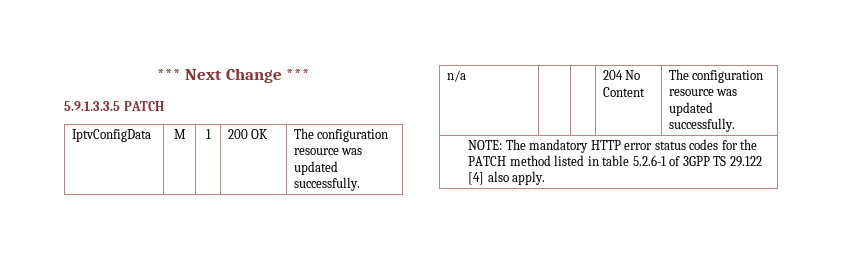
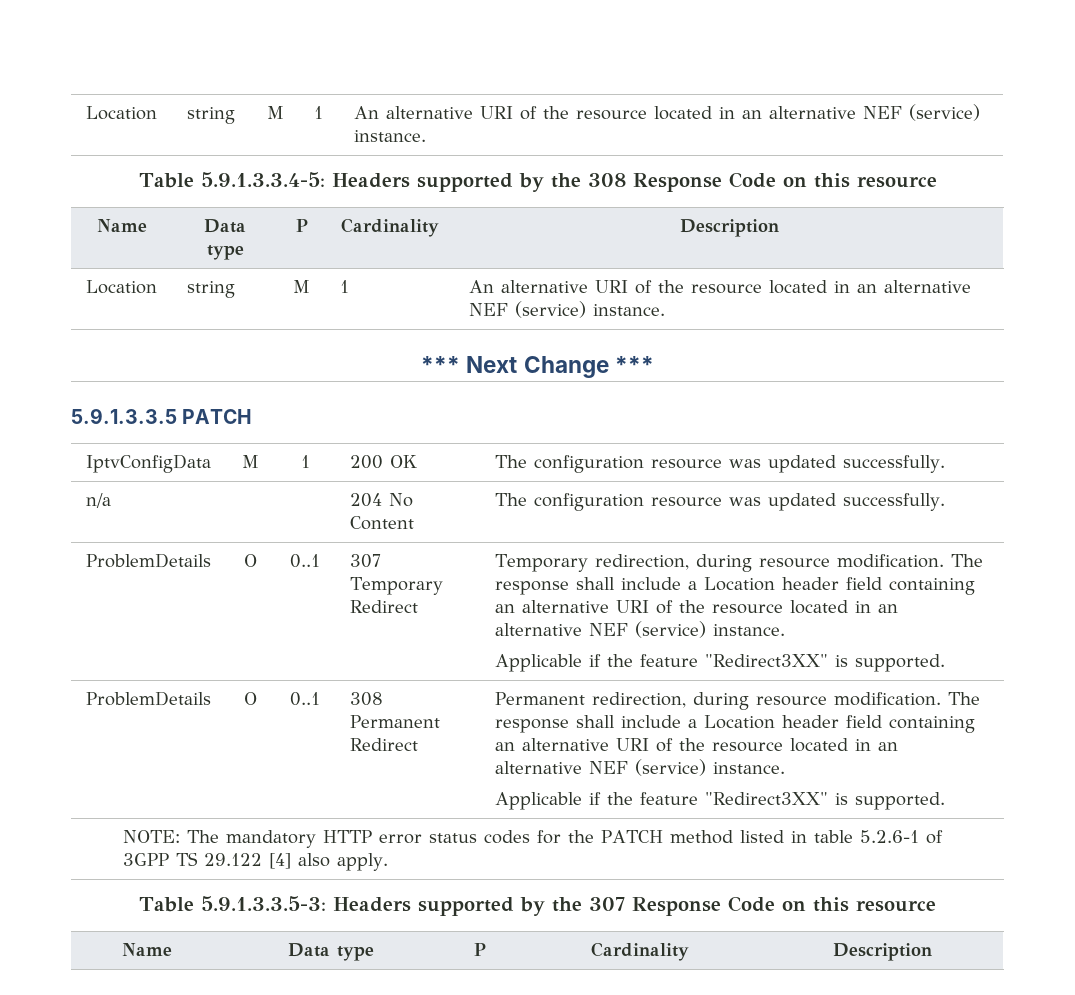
(156, 74) none -> [85,106,157,120] [186,107,235,124] [267,106,284,119] [313,106,323,119] [353,104,980,121] [353,130,426,142] [138,172,937,192] [97,219,147,232] [204,219,246,233] [206,245,244,260] [295,219,308,232] [341,218,439,237] [679,219,779,237] [85,280,157,294] [186,281,235,298] [293,280,310,293] [339,280,349,293] [468,280,971,294] [468,301,665,318] Location | string | M | 1 | An alternative URI of the resource located in an alternative NEF (service) instance. // Table 5.9.1.3.3.4-5: Headers supported by the 308 Response Code on this resource // Name | Data type | P | Cardinality | Description // Location | string | M | 1 | An alternative URI of the resource located in an alternative NEF (service) instance. //
(735, 125) none -> [85,553,211,568] [244,554,257,567] [290,554,320,568] [349,554,381,568] [349,577,443,595] [349,600,418,613] [494,554,983,572] [494,577,975,595] [494,600,898,614] [494,621,785,638] [494,654,945,672] [85,691,211,706] [244,692,257,705] [290,692,320,706] [349,692,383,706] [349,715,440,728] [349,738,418,751] [494,692,980,710] [494,715,975,733] [494,738,898,752] [494,759,785,776] [494,792,945,810] // ProblemDetails | O | 0..1 | 307 Temporary Redirect | Temporary redirection, during resource modification. The response shall include a Location header field containing an alternative URI of the resource located in an alternative NEF (service) instance. // Applicable if the feature "Redirect3XX" is supported. // ProblemDetails | O | 0..1 | 308 Permanent Redirect | Permanent redirection, during resource modification. The response shall include a Location header field containing an alternative URI of the resource located in an alternative NEF (service) instance. // Applicable if the feature "Redirect3XX" is supported.
(546, 178) none -> [139,896,936,916] [122,943,172,956] [288,943,374,961] [473,943,486,956] [591,942,689,961] [832,943,932,961] // Table 5.9.1.3.3.5-3: Headers supported by the 307 Response Code on this resource // Name | Data type | P | Cardinality | Description

